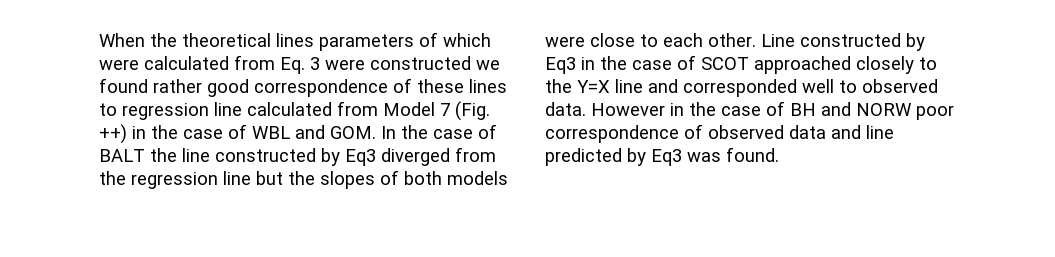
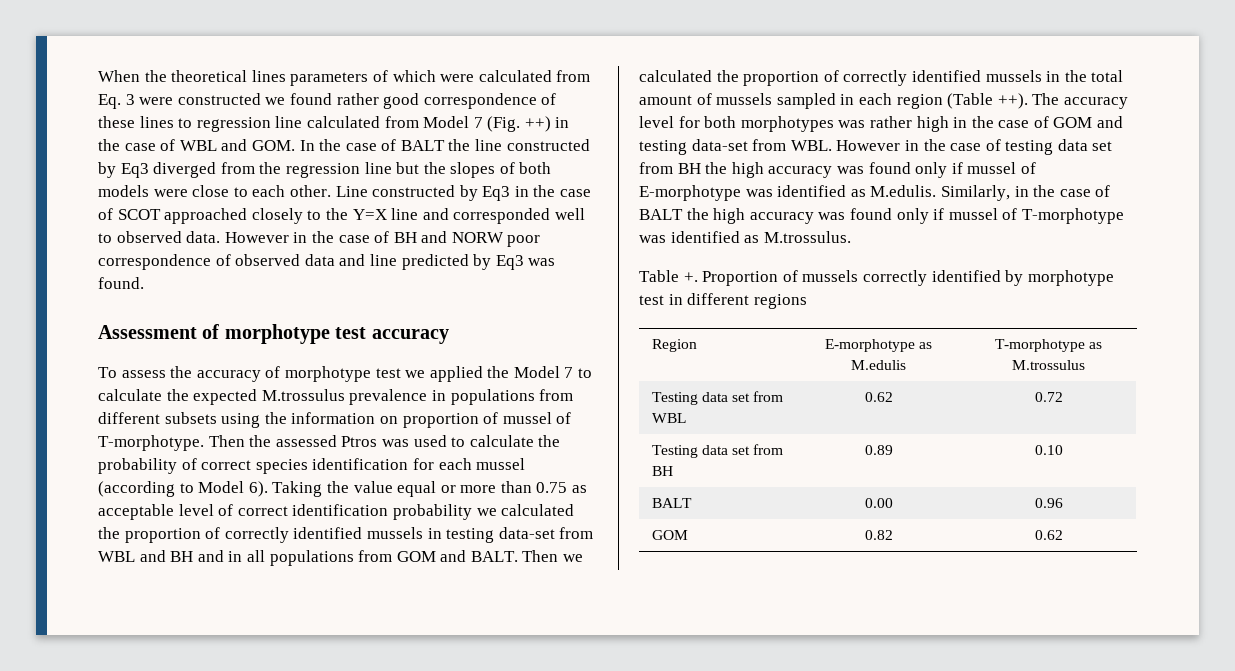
(779, 154) none -> [98,324,449,344] [98,366,593,382] [98,389,574,405] [98,412,572,428] [98,435,561,451] [98,458,526,474] [98,481,588,497] [98,504,575,520] [98,527,594,543] [98,550,584,566] [639,70,1124,86] [639,93,1128,109] [639,116,1124,132] [639,139,1113,155] [639,162,1036,178] [639,185,1111,201] [639,208,1124,224] [639,231,851,243] [639,270,1114,286] [639,293,807,309] [651,339,697,352] [824,339,933,352] [851,360,906,370] [994,339,1103,352] [1012,360,1085,370] [651,391,784,405] [651,413,686,423] [864,392,893,402] [1034,392,1063,402] [651,444,784,458] [651,466,673,476] [864,445,893,455] [1034,445,1063,455] [651,498,692,508] [864,498,893,508] [1034,498,1063,508] [651,530,688,540] [864,530,893,540] [1034,530,1063,540] // Assessment of morphotype test accuracy // To assess the accuracy of morphotype test we applied the Model 7 to calculate the expected M.trossulus prevalence in populations from different subsets using the information on proportion of mussel of T-morphotype. Then the assessed Ptros was used to calculate the probability of correct species identification for each mussel (according to Model 6). Taking the value equal or more than 0.75 as acceptable level of correct identification probability we calculated the proportion of correctly identified mussels in testing data-set from WBL and BH and in all populations from GOM and BALT. Then we calculated the proportion of correctly identified mussels in the total amount of mussels sampled in each region (Table ++). The accuracy level for both morphotypes was rather high in the case of GOM and testing data-set from WBL. However in the case of testing data set from BH the high accuracy was found only if mussel of E-morphotype was identified as M.edulis. Similarly, in the case of BALT the high accuracy was found only if mussel of T-morphotype was identified as M.trossulus. // Table +. Proportion of mussels correctly identified by morphotype test in different regions // Region | E-morphotype as M.edulis | T-morphotype as M.trossulus // Testing data set from WBL | 0.62 | 0.72 // Testing data set from BH | 0.89 | 0.10 // BALT | 0.00 | 0.96 // GOM | 0.82 | 0.62

